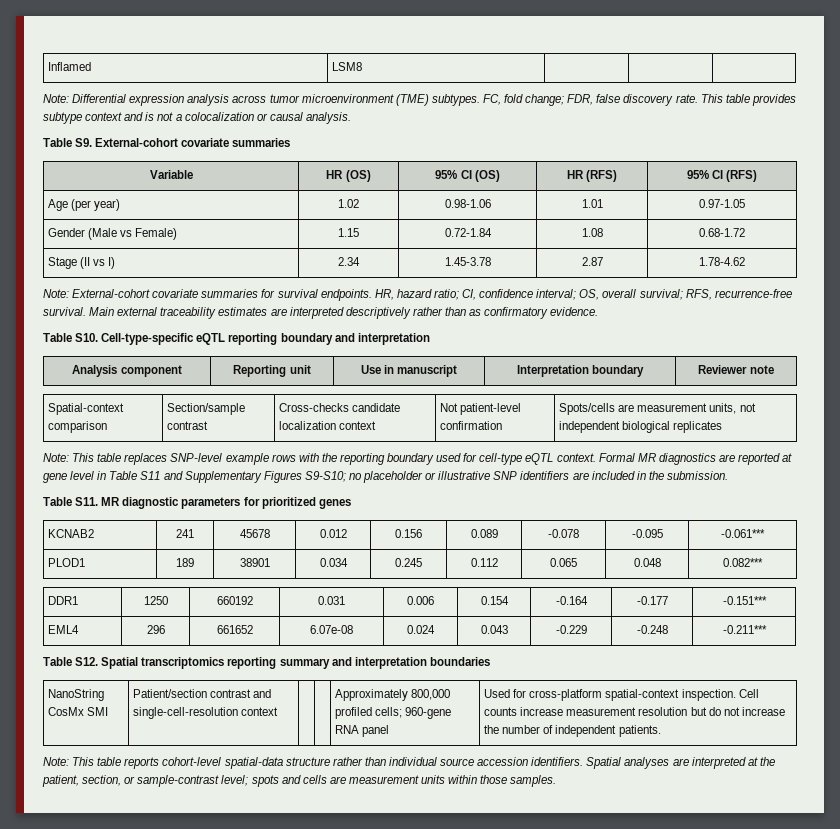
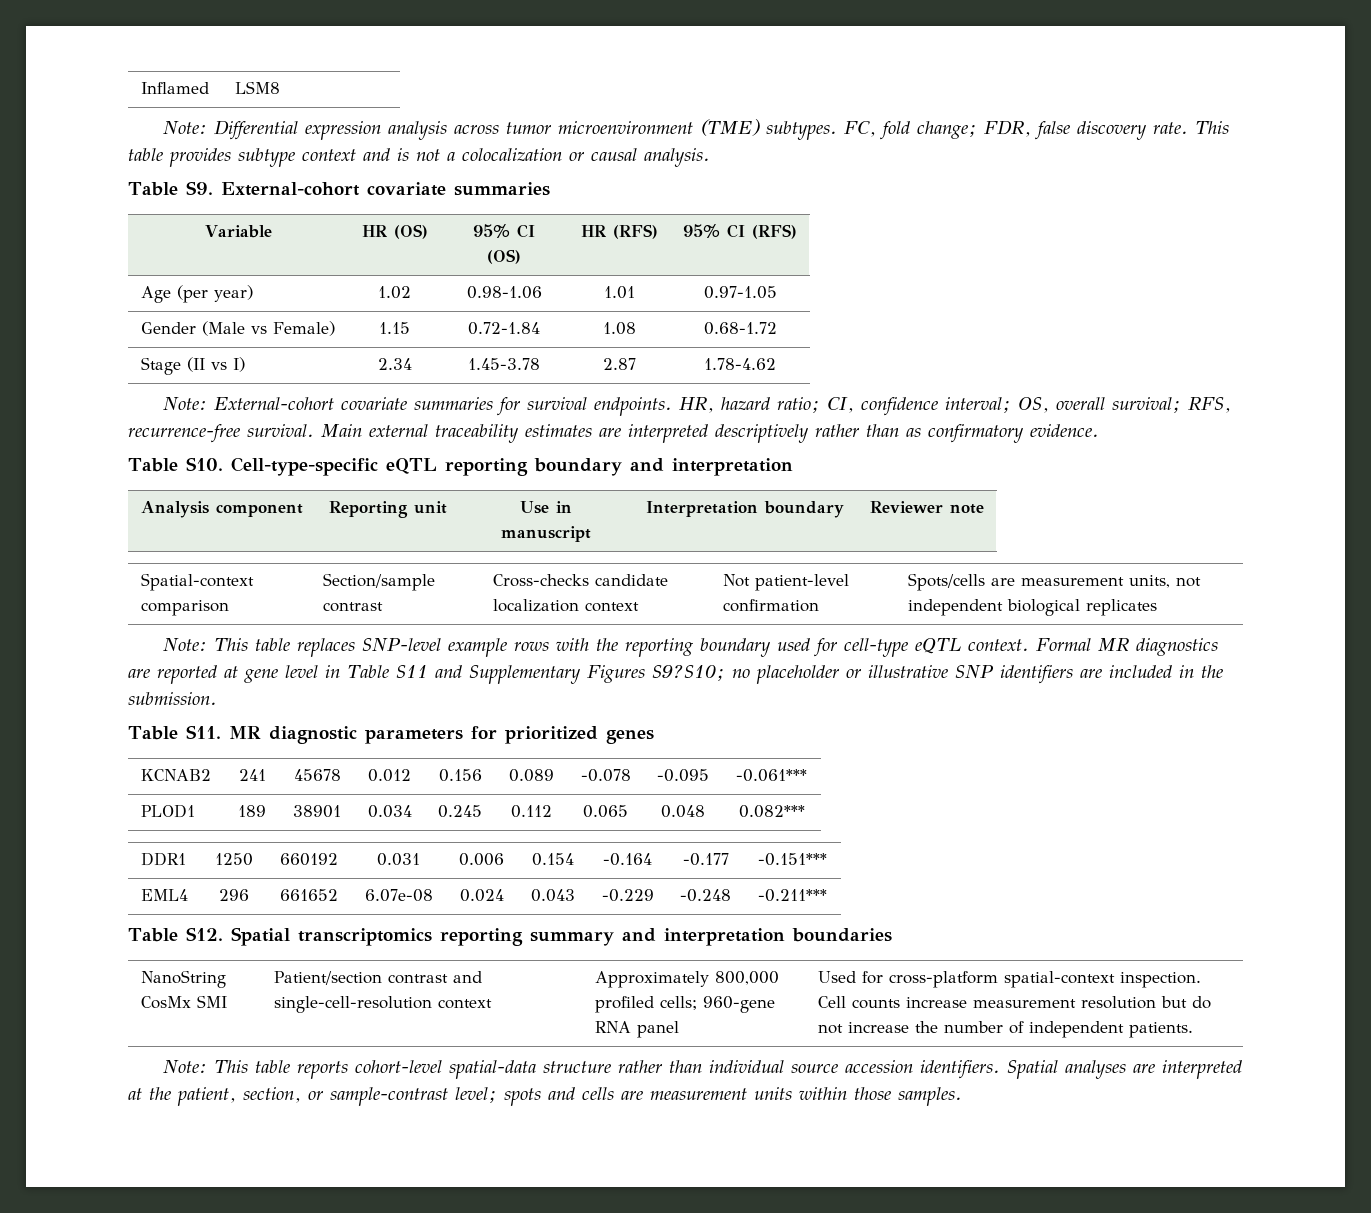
[304,471,346,482] S9-S10; -> [651,665,725,681] S9?S10;

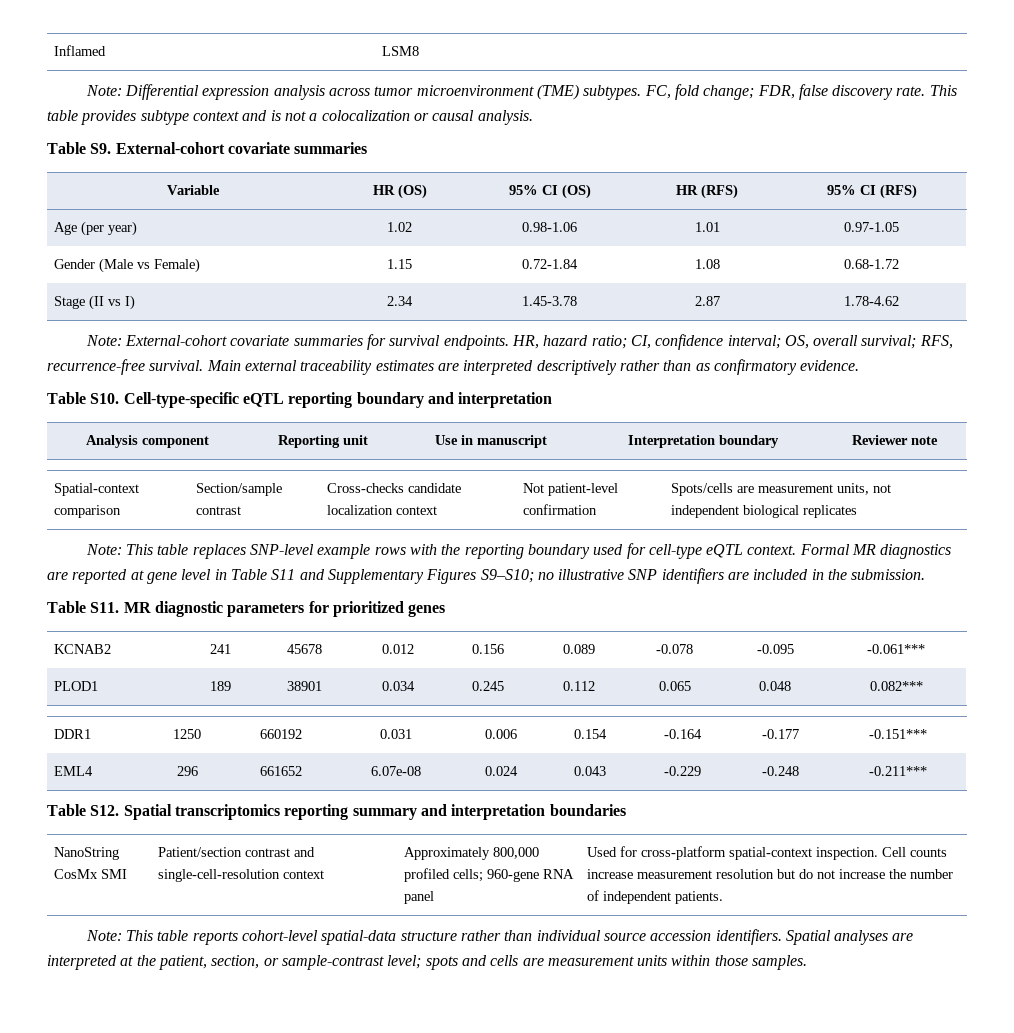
[651,665,862,684] S9?S10; no placeholder or -> [480,569,554,583] S9–S10; no

